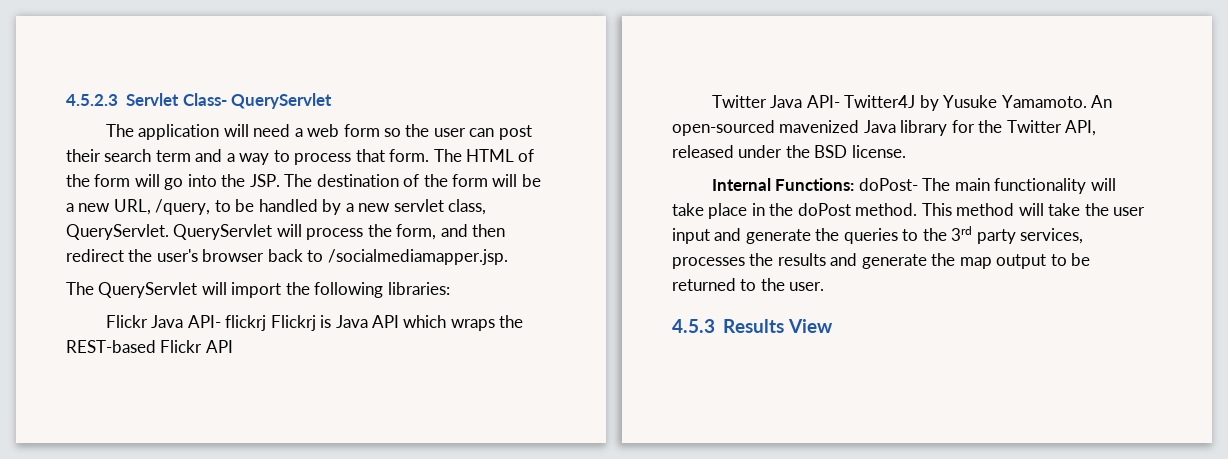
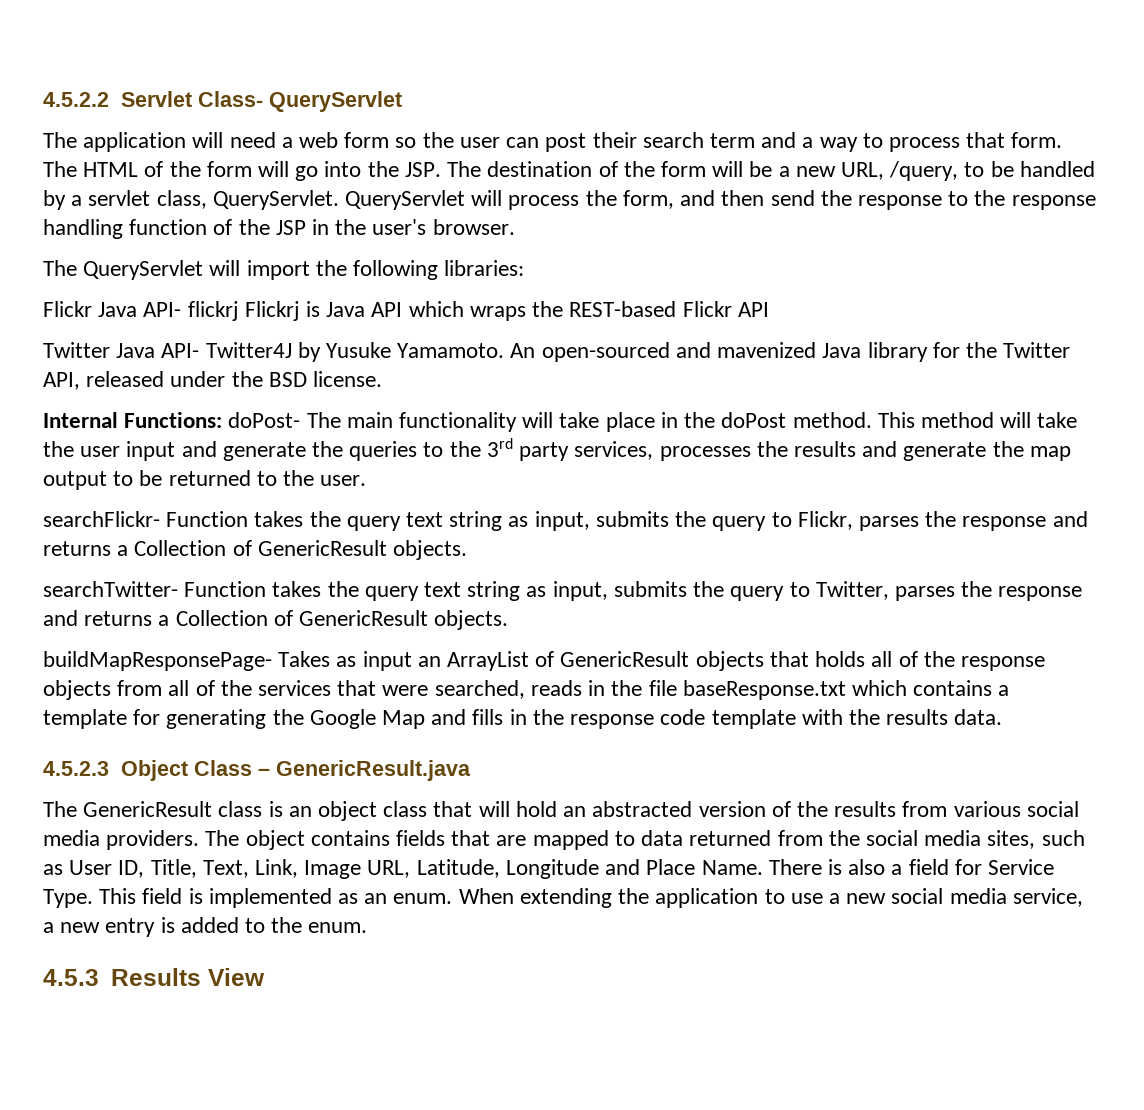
[66,94,118,106] 4.5.2.3 -> [43,92,109,107] 4.5.2.2
[358,203,391,212] new -> (83, 200) none
[66,249,508,265] redirect the user's browser back to /socialmediamapper.jsp. -> [770,190,1096,210] [43,219,515,239] send the response to the response handling function of the JSP in the user's browser.
(775, 128) none -> [675,342,711,358] and
(825, 286) none -> [43,511,1088,531] [43,540,468,560] [43,581,1083,601] [43,610,509,630] [43,651,1045,671] [43,680,1010,700] [43,709,1003,729] [43,760,471,781] [43,801,1079,821] [43,830,1085,850] [43,859,1054,879] [43,888,1083,908] [43,917,368,937] // searchFlickr- Function takes the query text string as input, submits the query to Flickr, parses the response and returns a Collection of GenericResult objects. // searchTwitter- Function takes the query text string as input, submits the query to Twitter, parses the response and returns a Collection of GenericResult objects. // buildMapResponsePage- Takes as input an ArrayList of GenericResult objects that holds all of the response objects from all of the services that were searched, reads in the file baseResponse.txt which contains a template for generating the Google Map and fills in the response code template with the results data. // 4.5.2.3 Object Class – GenericResult.java // The GenericResult class is an object class that will hold an abstracted version of the results from various social media providers. The object contains fields that are mapped to data returned from the social media sites, such as User ID, Title, Text, Link, Image URL, Latitude, Longitude and Place Name. There is also a field for Service Type. This field is implemented as an enum. When extending the application to use a new social media service, a new entry is added to the enum.

